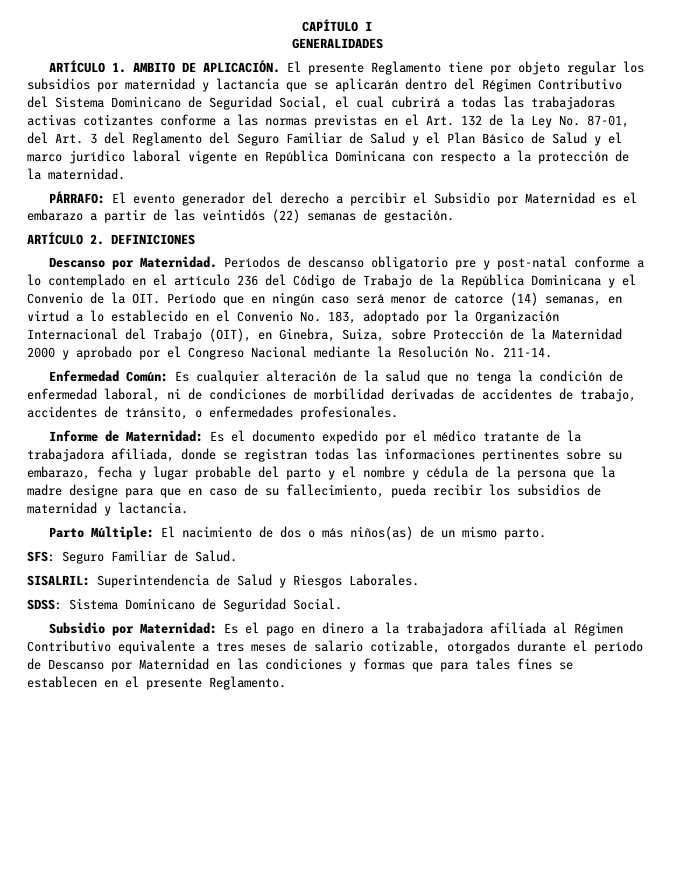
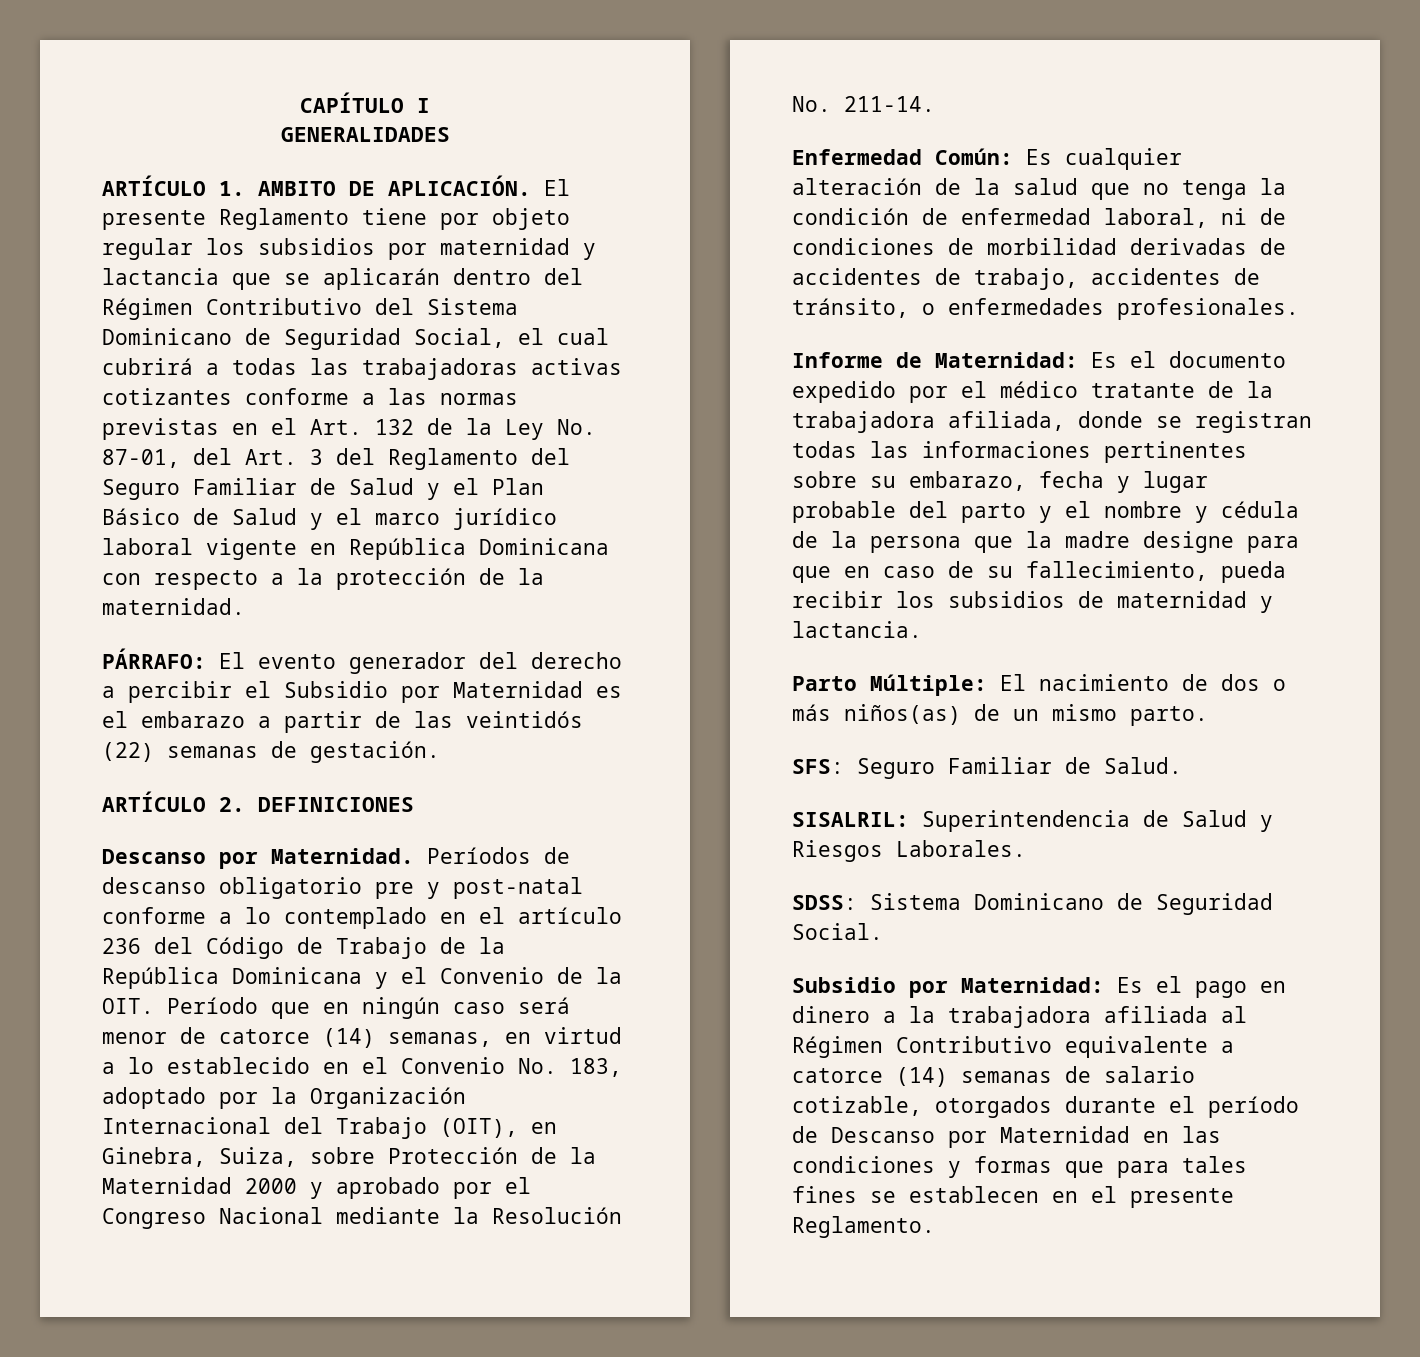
[216,642,286,652] tres meses -> [792,1067,1052,1087] catorce (14) semanas

